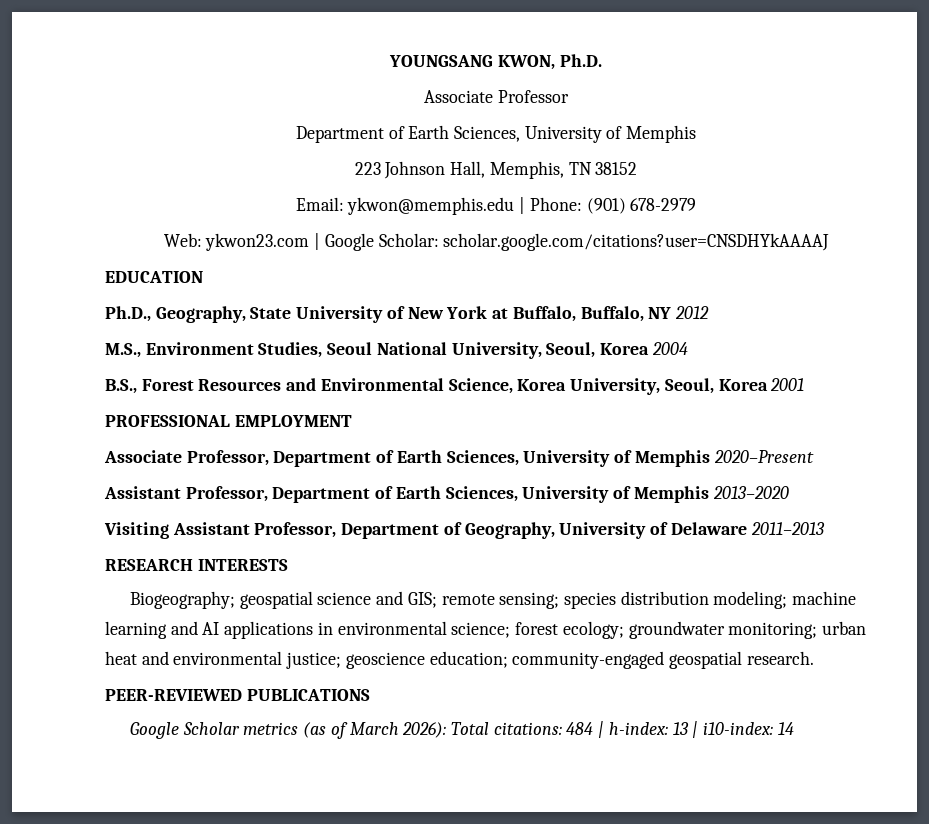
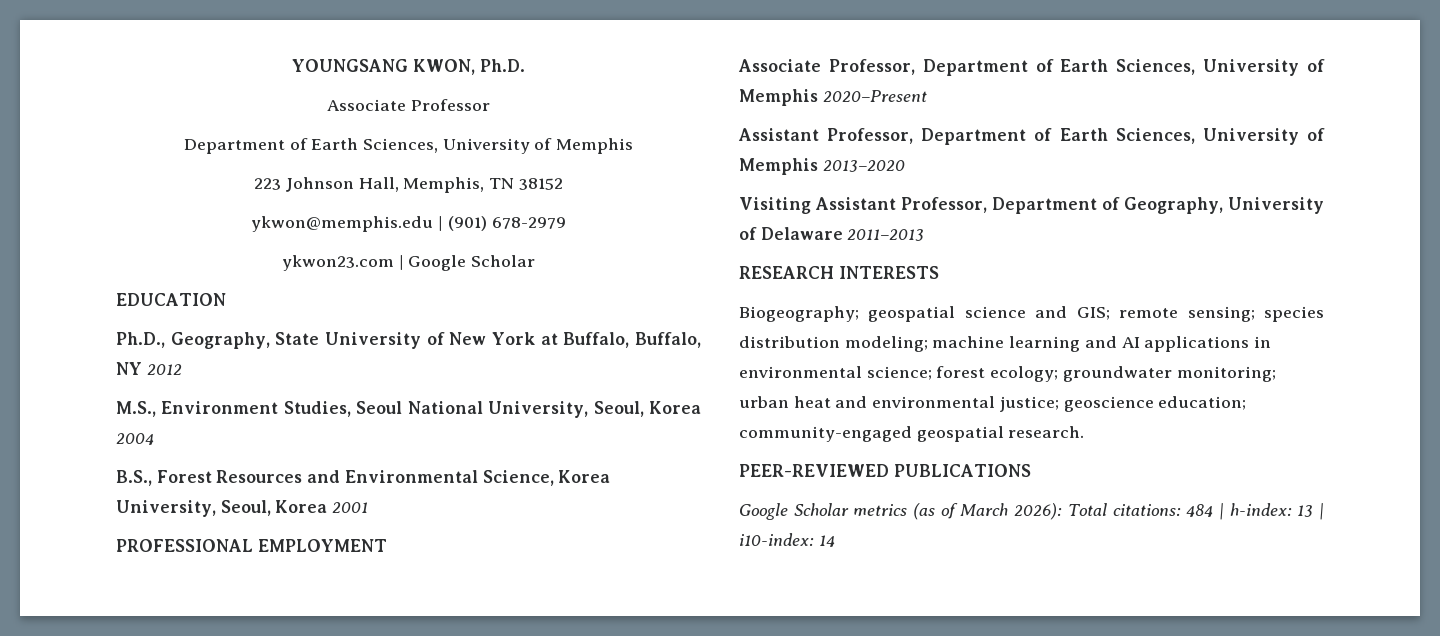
[295,197,344,211] Email: -> (563, 184) none
[529,197,582,211] Phone: -> (444, 223) none
[163,233,202,247] Web: -> (566, 223) none
[378,233,830,251] Scholar: scholar.google.com/citations?user=CNSDHYkAAAAJ -> [471,255,536,267] Scholar

